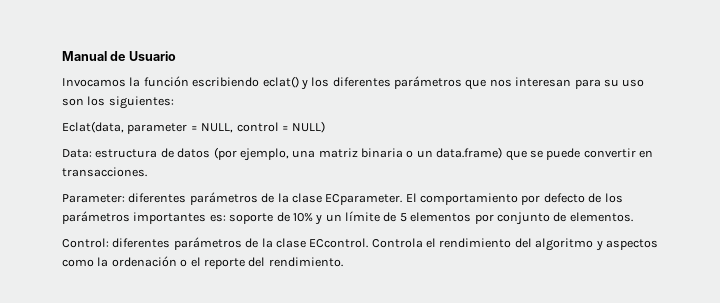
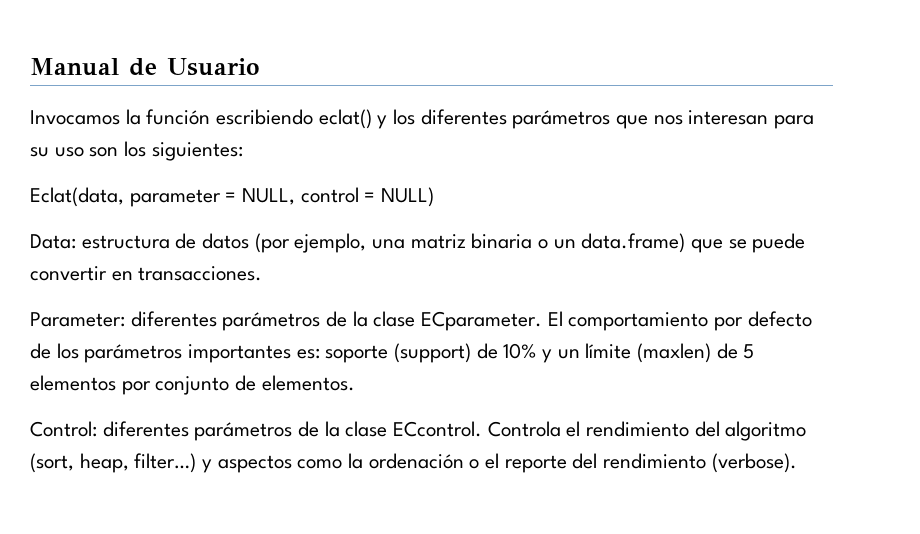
(274, 218) none -> [394,343,472,363] (support)
(380, 216) none -> [637,343,712,363] (maxlen)
(594, 244) none -> [30,453,197,473] (sort, heap, filter…)
[268,257,343,267] rendimiento. -> [603,453,797,473] rendimiento (verbose).

